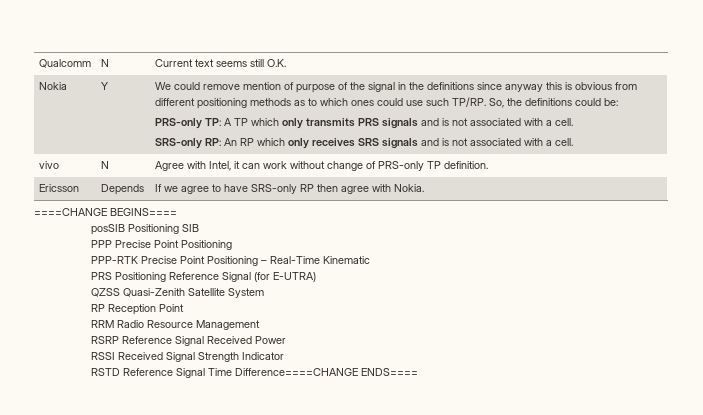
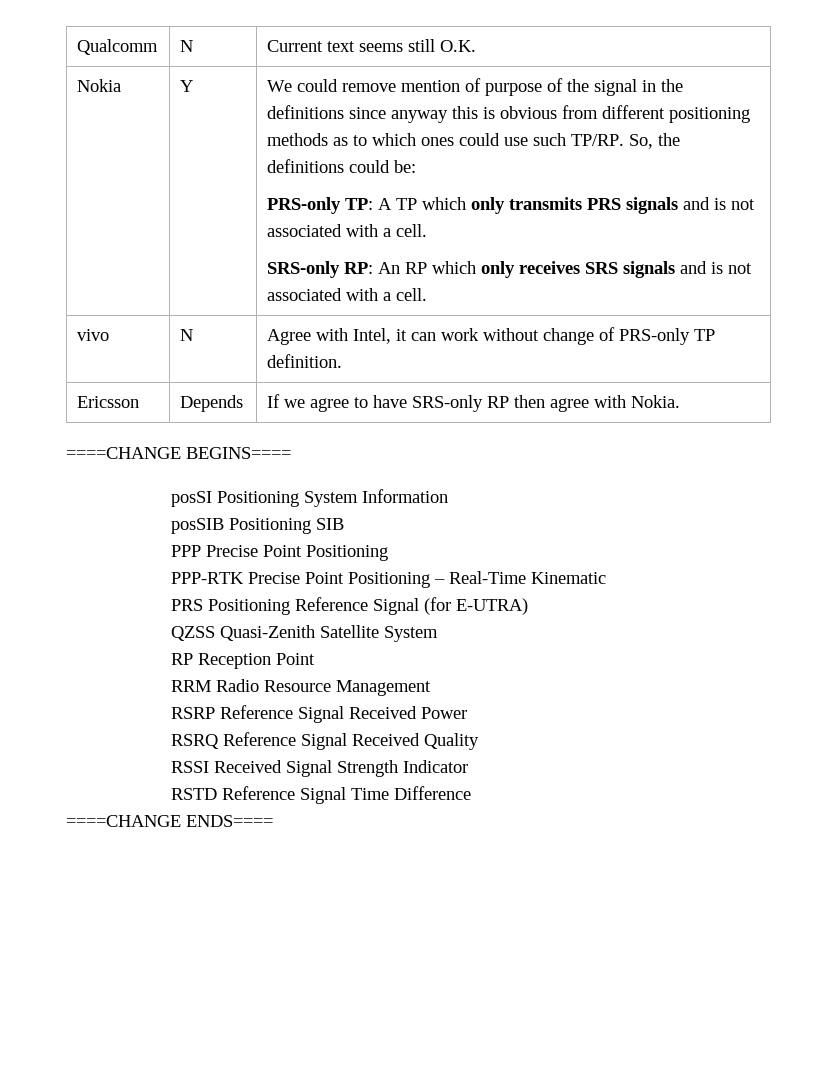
(177, 212) none -> [170,489,448,507] // posSI Positioning System Information
(287, 340) none -> [170,732,479,750] // RSRQ Reference Signal Received Quality
[235,368,359,376] Difference====CHANGE -> [393,786,471,800] [66,815,181,827] Difference // ====CHANGE

